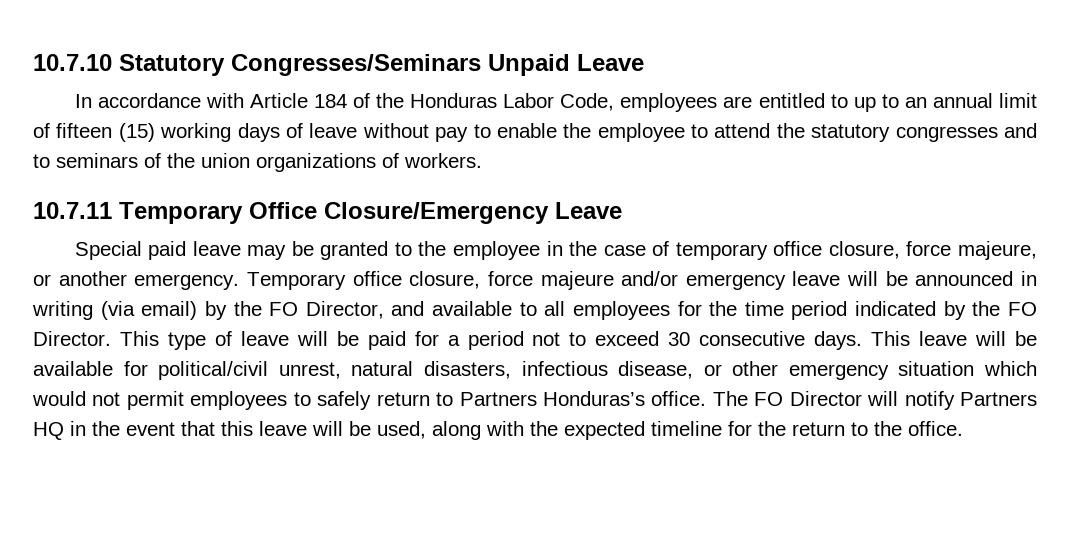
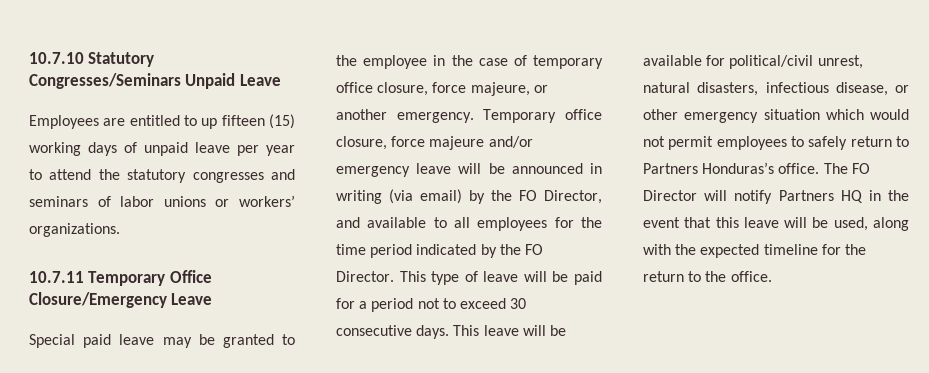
[74,93,1037,112] [33,123,50,138] In accordance with Article 184 of the Honduras Labor Code, employees are entitled to up to an annual limit of -> [29,115,218,129] Employees are entitled to up
[309,123,685,142] leave without pay to enable the employee -> [144,142,295,156] unpaid leave per year
[33,154,50,168] to -> (295, 174) none
[167,153,482,172] the union organizations of workers. -> [120,195,295,207] [29,223,120,237] labor unions or workers’ organizations.

